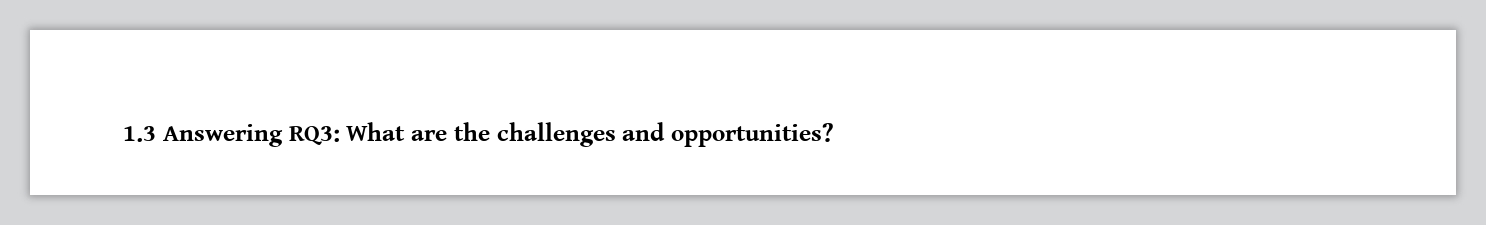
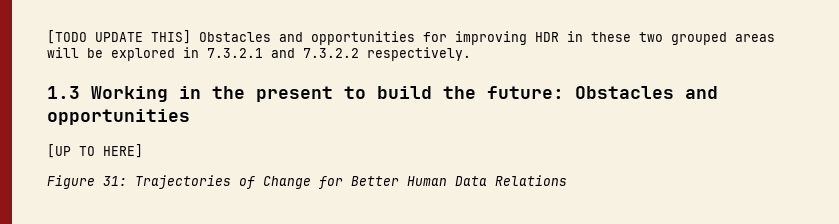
[123,122,834,147] 1.3 Answering RQ3: What are the challenges and opportunities? -> [47,30,775,45] [47,47,471,61] [47,86,718,102] [47,109,190,125] [47,144,143,158] [47,175,567,189] [TODO UPDATE THIS] Obstacles and opportunities for improving HDR in these two grouped areas will be explored in 7.3.2.1 and 7.3.2.2 respectively. // 1.3 Working in the present to build the future: Obstacles and opportunities // [UP TO HERE] // Figure 31: Trajectories of Change for Better Human Data Relations

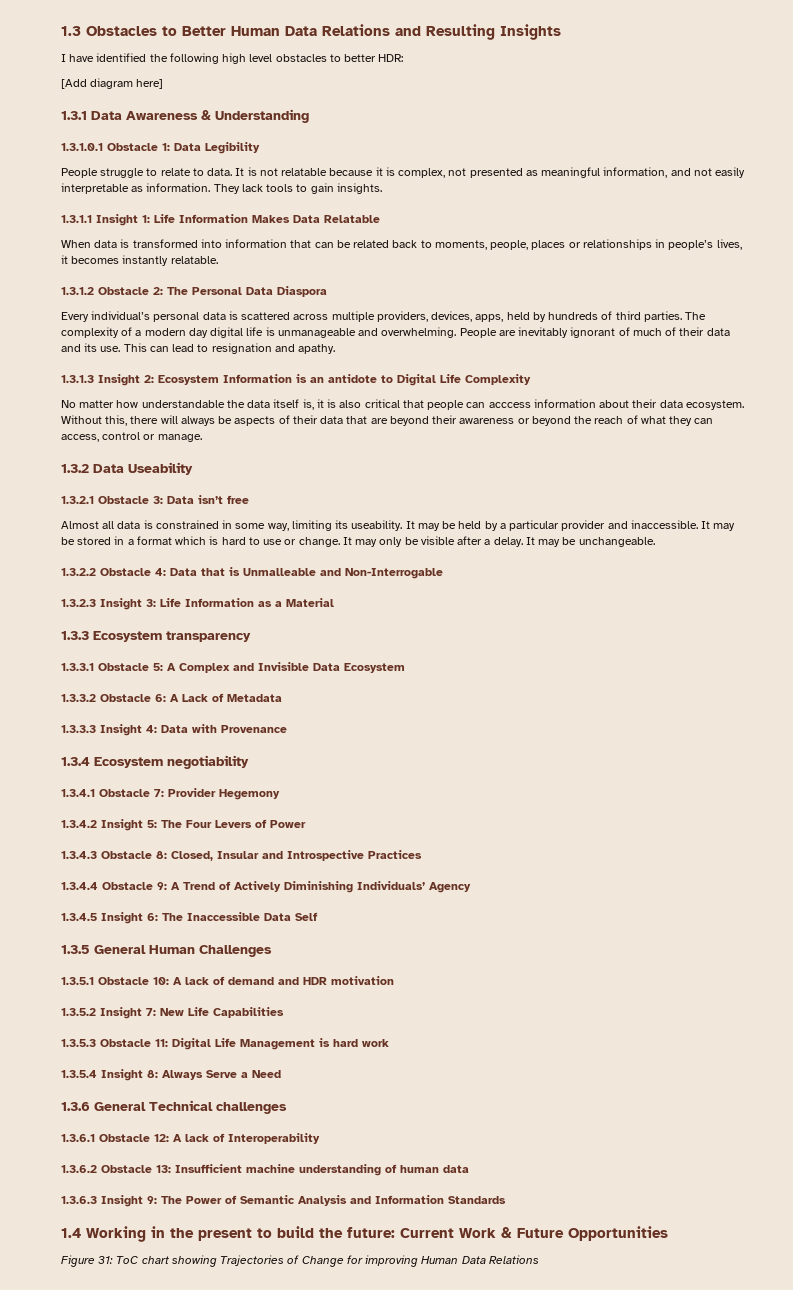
[47,30,775,45] [47,47,471,61] [47,86,80,99] [TODO UPDATE THIS] Obstacles and opportunities for improving HDR in these two grouped areas will be explored in 7.3.2.1 and 7.3.2.2 respectively. // 1.3 -> [61,24,561,40] [61,53,404,64] [61,78,164,89] [61,109,309,123] [61,142,260,154] [61,167,746,178] [61,183,382,194] [61,214,380,226] [61,239,742,250] [61,255,218,266] [61,286,327,297] [61,311,707,322] [61,327,730,338] [61,343,336,354] [61,374,531,386] [61,399,744,410] [61,415,714,426] [61,432,202,442] [61,462,193,475] [61,495,249,504] [61,520,736,531] [61,536,655,547] [61,567,443,579] [61,598,334,610] [61,631,251,642] [61,662,405,673] [61,693,282,702] [61,724,287,736] [61,755,249,769] [61,788,280,800] [61,819,306,831] [61,850,422,861] [61,881,471,893] [61,912,318,924] [61,945,272,957] [61,976,394,985] [61,1007,284,1019] [61,1038,389,1050] [61,1069,281,1081] [61,1100,287,1114] [61,1133,320,1144] [61,1164,469,1176] [61,1195,506,1207] [61,1228,81,1238] 1.3 Obstacles to Better Human Data Relations and Resulting Insights // I have identified the following high level obstacles to better HDR: // [Add diagram here] // 1.3.1 Data Awareness & Understanding // 1.3.1.0.1 Obstacle 1: Data Legibility // People struggle to relate to data. It is not relatable because it is complex, not presented as meaningful information, and not easily interpretable as information. They lack tools to gain insights. // 1.3.1.1 Insight 1: Life Information Makes Data Relatable // When data is transformed into information that can be related back to moments, people, places or relationships in people’s lives, it becomes instantly relatable. // 1.3.1.2 Obstacle 2: The Personal Data Diaspora // Every individual’s personal data is scattered across multiple providers, devices, apps, held by hundreds of third parties. The complexity of a modern day digital life is unmanageable and overwhelming. People are inevitably ignorant of much of their data and its use. This can lead to resignation and apathy. // 1.3.1.3 Insight 2: Ecosystem Information is an antidote to Digital Life Complexity // No matter how understandable the data itself is, it is also critical that people can acccess information about their data ecosystem. Without this, there will always be aspects of their data that are beyond their awareness or beyond the reach of what they can access, control or manage. // 1.3.2 Data Useability // 1.3.2.1 Obstacle 3: Data isn’t free // Almost all data is constrained in some way, limiting its useability. It may be held by a particular provider and inaccessible. It may be stored in a format which is hard to use or change. It may only be visible after a delay. It may be unchangeable. // 1.3.2.2 Obstacle 4: Data that is Unmalleable and Non-Interrogable // 1.3.2.3 Insight 3: Life Information as a Material // 1.3.3 Ecosystem transparency // 1.3.3.1 Obstacle 5: A Complex and Invisible Data Ecosystem // 1.3.3.2 Obstacle 6: A Lack of Metadata // 1.3.3.3 Insight 4: Data with Provenance // 1.3.4 Ecosystem negotiability // 1.3.4.1 Obstacle 7: Provider Hegemony // 1.3.4.2 Insight 5: The Four Levers of Power // 1.3.4.3 Obstacle 8: Closed, Insular and Introspective Practices // 1.3.4.4 Obstacle 9: A Trend of Actively Diminishing Individuals’ Agency // 1.3.4.5 Insight 6: The Inaccessible Data Self // 1.3.5 General Human Challenges // 1.3.5.1 Obstacle 10: A lack of demand and HDR motivation // 1.3.5.2 Insight 7: New Life Capabilities // 1.3.5.3 Obstacle 11: Digital Life Management is hard work // 1.3.5.4 Insight 8: Always Serve a Need // 1.3.6 General Technical challenges // 1.3.6.1 Obstacle 12: A lack of Interoperability // 1.3.6.2 Obstacle 13: Insufficient machine understanding of human data // 1.3.6.3 Insight 9: The Power of Semantic Analysis and Information Standards // 1.4
[575,86,718,99] [47,109,190,125] [47,144,143,158] Obstacles and opportunities // [UP TO HERE] -> [400,1226,668,1241] Current Work & Future Opportunities
(127, 181) none -> [116,1255,217,1267] ToC chart showing
[351,176,399,186] Better -> [365,1255,419,1267] improving

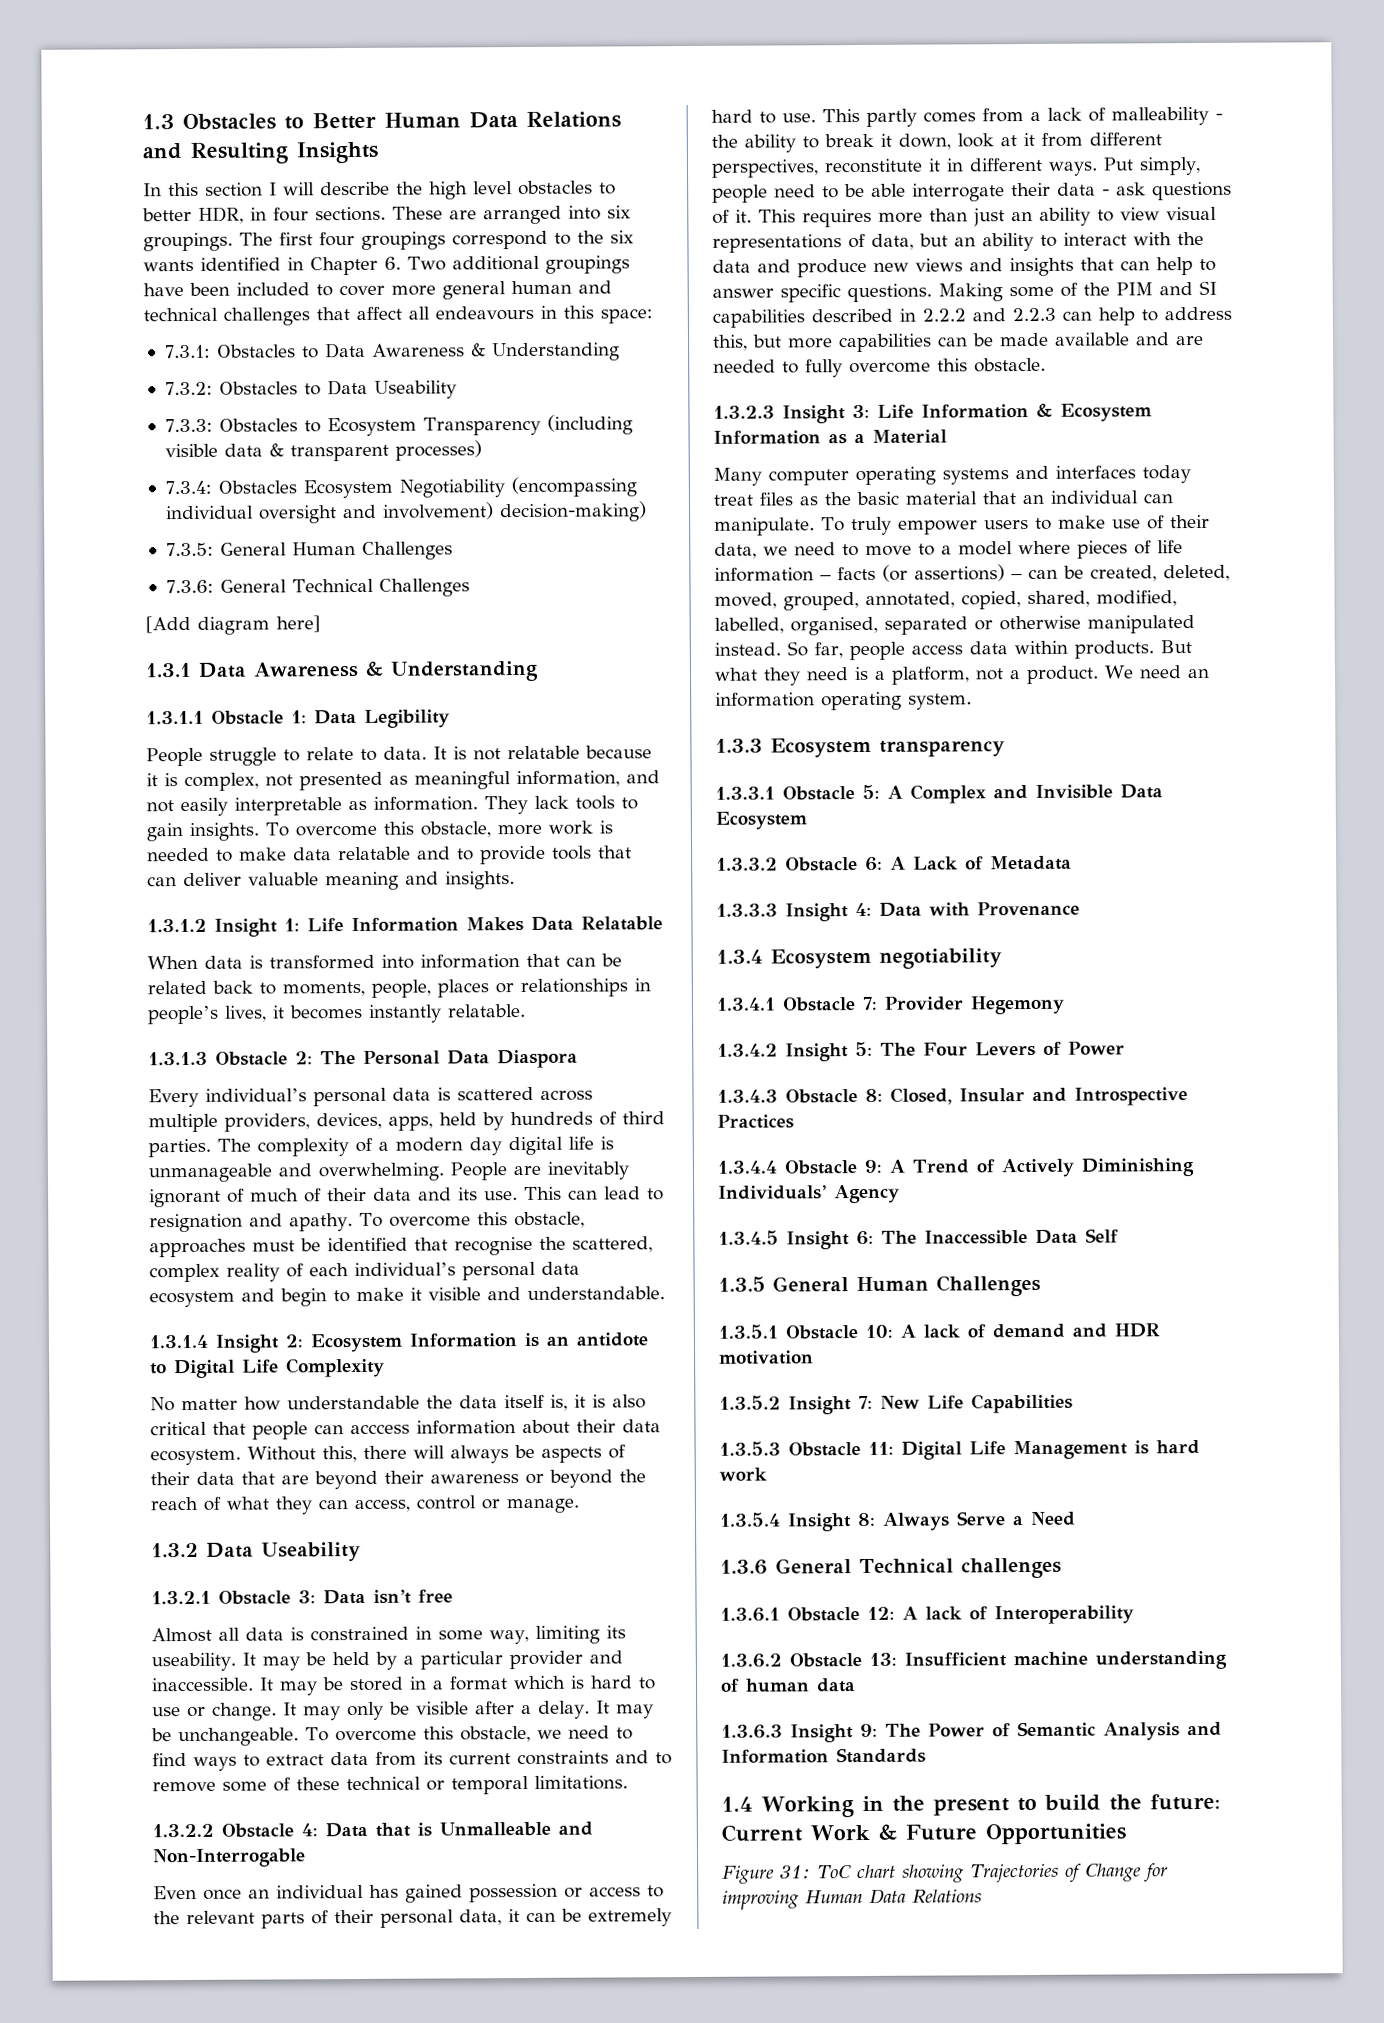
[61,53,219,64] I have identified the following -> [143,181,423,197] In this section I will describe the
[378,54,404,62] HDR: -> [198,205,631,225] [143,230,634,252] [143,255,630,276] [143,280,612,300] [143,305,653,326] [164,342,620,362] [164,379,457,399] [164,414,633,437] [164,440,482,462] [164,476,637,499] [164,501,647,524] [165,541,453,560] [165,578,470,597] HDR, in four sections. These are arranged into six groupings. The first four groupings correspond to the six wants identified in Chapter 6. Two additional groupings have been included to cover more general human and technical challenges that affect all endeavours in this space: // 7.3.1: Obstacles to Data Awareness & Understanding // 7.3.2: Obstacles to Data Useability // 7.3.3: Obstacles to Ecosystem Transparency (including visible data & transparent processes) // 7.3.4: Obstacles Ecosystem Negotiability (encompassing individual oversight and involvement) decision-making) // 7.3.5: General Human Challenges // 7.3.6: General Technical Challenges
[61,143,103,151] 1.3.1.0.1 -> [146,710,204,725] 1.3.1.1
[61,215,92,223] // 1.3.1.1 -> [265,820,613,838] [147,845,632,865] [147,871,515,891] [147,918,207,933] To overcome this obstacle, more work is needed to make data relatable and to provide tools that can deliver valuable meaning and insights. // 1.3.1.2
[61,287,94,295] 1.3.1.2 -> [148,1051,208,1066] 1.3.1.3
[61,375,94,383] // 1.3.1.3 -> [358,1211,585,1229] [149,1236,653,1258] [149,1261,580,1283] [149,1286,665,1308] [149,1334,208,1349] To overcome this obstacle, approaches must be identified that recognise the scattered, complex reality of each individual’s personal data ecosystem and begin to make it visible and understandable. // 1.3.1.4
(655, 542) none -> [305,1725,633,1743] [152,1750,672,1771] [152,1775,628,1795] To overcome this obstacle, we need to find ways to extract data from its current constraints and to remove some of these technical or temporal limitations.
(443, 573) none -> [153,1883,664,1903] [153,1908,672,1929] [711,106,1223,127] [711,132,1162,153] [711,156,1201,178] [712,181,1232,203] [712,206,1217,228] [712,231,1204,253] [712,257,1216,278] [712,280,1217,303] [712,306,1232,328] [712,332,1204,353] [713,357,1046,378] // Even once an individual has gained possession or access to the relevant parts of their personal data, it can be extremely hard to use. This partly comes from a lack of malleability - the ability to break it down, look at it from different perspectives, reconstitute it in different ways. Put simply, people need to be able interrogate their data - ask questions of it. This requires more than just an ability to view visual representations of data, but an ability to interact with the data and produce new views and insights that can help to answer specific questions. Making some of the PIM and SI capabilities described in 2.2.2 and 2.2.3 can help to address this, but more capabilities can be made available and are needed to fully overcome this obstacle.
(254, 602) none -> [1036,402,1152,422] [713,430,821,445] & Ecosystem Information
(334, 602) none -> [713,465,1191,486] [713,490,1173,506] [714,514,1210,536] [714,540,1183,559] [714,564,1230,582] [714,590,1177,611] [714,615,1195,636] [714,640,1192,661] [714,665,1210,686] [715,691,972,711] // Many computer operating systems and interfaces today treat files as the basic material that an individual can manipulate. To truly empower users to make use of their data, we need to move to a model where pieces of life information – facts (or assertions) – can be created, deleted, moved, grouped, annotated, copied, shared, modified, labelled, organised, separated or otherwise manipulated instead. So far, people access data within products. But what they need is a platform, not a product. We need an information operating system.

